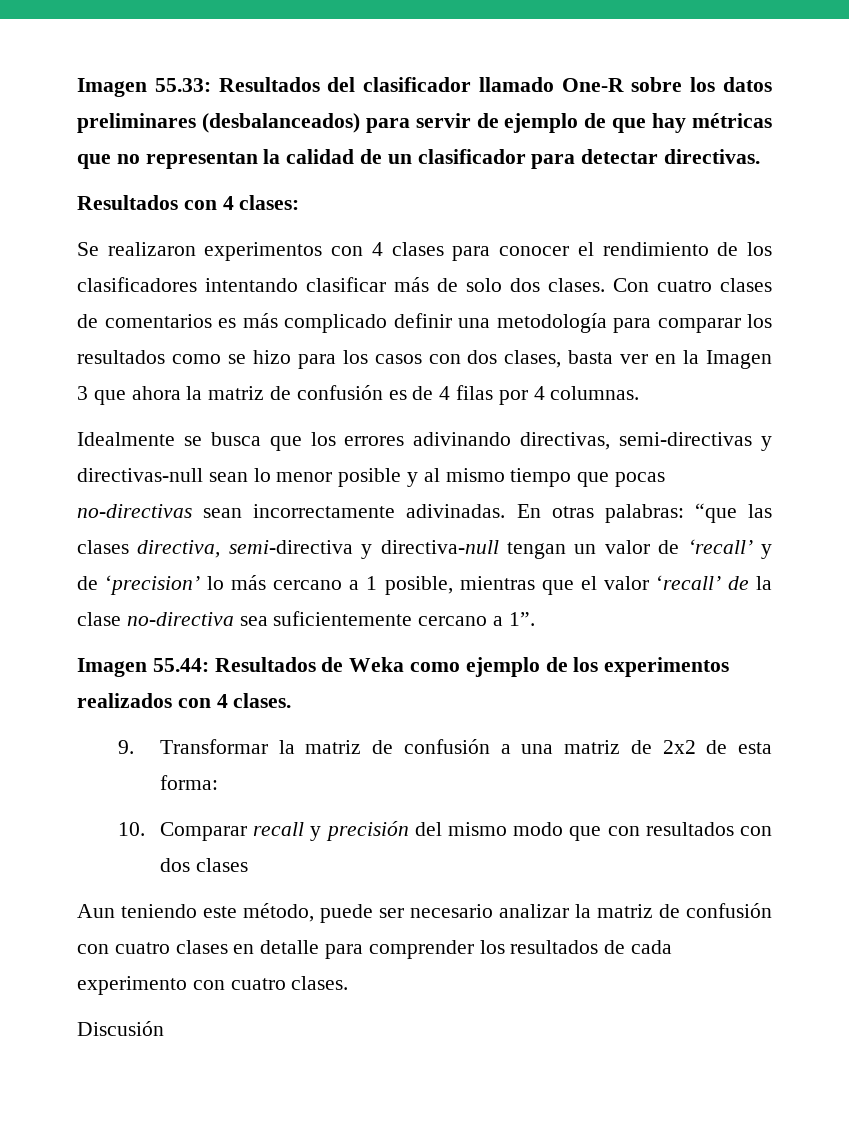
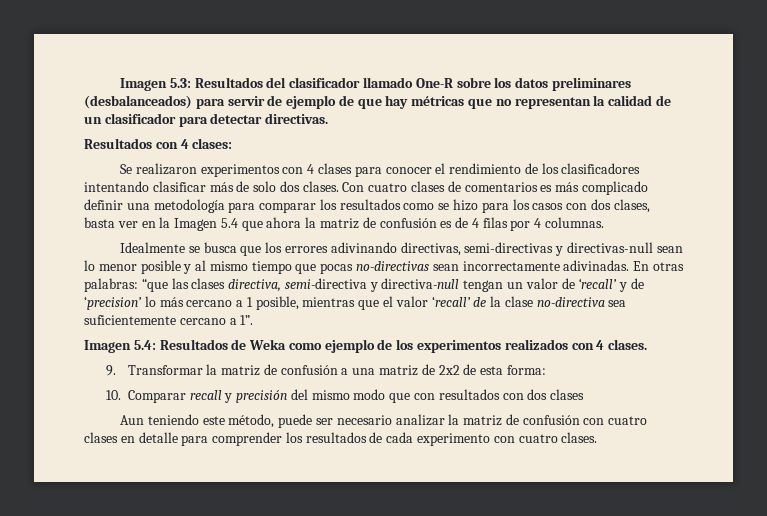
[77,78,211,97] Imagen 55.33: -> [120,78,191,91] Imagen 5.3:
[77,386,88,400] 3 -> [220,218,238,228] 5.4
[152,658,209,672] 55.44: -> [133,340,156,350] 5.4:
[77,1021,164,1036] // Discusión -> (598, 437) none

